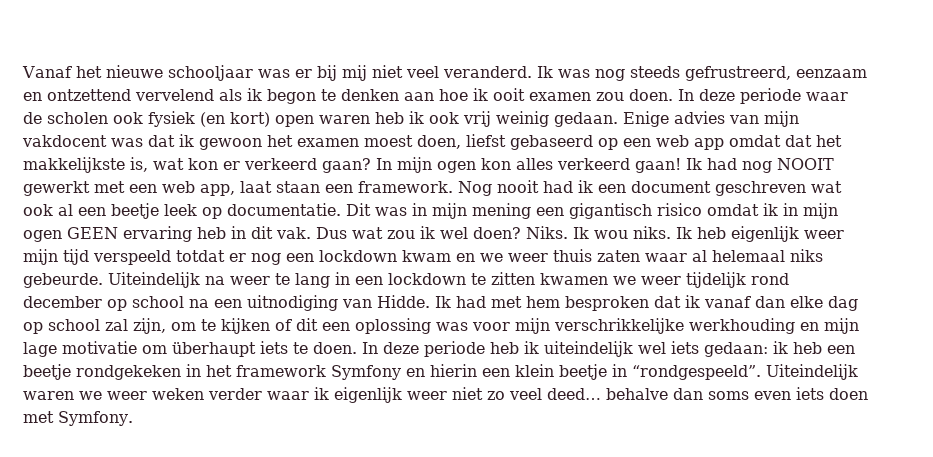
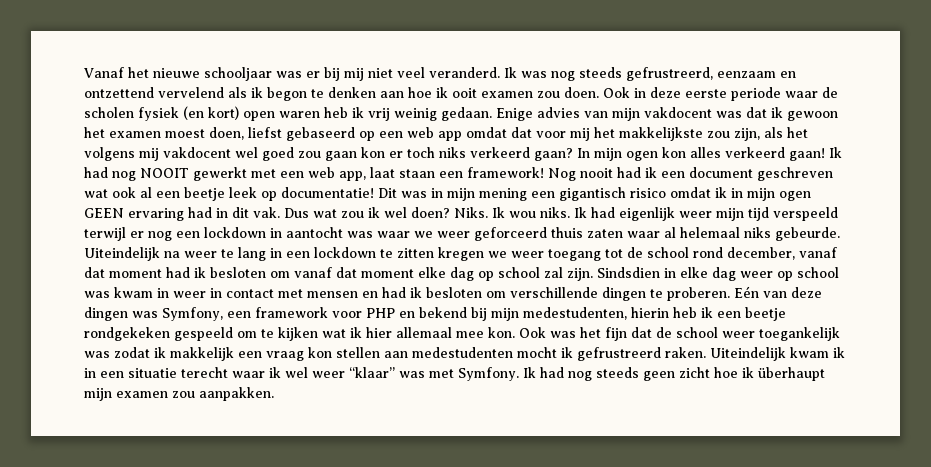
[678,89,735,101] In deze -> [603,87,727,98] Ook in deze eerste
[113,112,143,124] ook -> (134, 112) none
[429,112,459,124] ook -> (364, 112) none
[816,135,842,147] [23,157,240,173] het makkelijkste is, wat kon er -> [536,127,808,141] [84,147,466,161] voor mij het makkelijkste zou zijn, als het volgens mij vakdocent wel goed zou gaan kon er toch niks
[358,181,453,193] framework. -> [467,167,544,178] framework!
[227,203,341,216] documentatie. -> [281,187,374,198] documentatie!
[197,227,226,239] heb -> [188,207,212,218] had
[697,227,726,239] heb -> [591,207,615,218] had
[176,250,225,262] totdat -> [84,227,126,241] terwijl
[402,250,548,262] kwam en we weer -> [270,227,547,241] in aantocht was waar we weer geforceerd
[540,272,789,288] [23,295,785,311] kwamen we weer tijdelijk rond december op school na een uitnodiging van Hidde. Ik had met hem besproken dat ik vanaf dan -> [438,247,837,261] [84,267,414,278] kregen we weer toegang tot de school rond december, vanaf dat moment had ik besloten om vanaf dat moment
[133,318,859,334] [23,341,855,357] [23,364,858,380] [23,387,868,403] [23,411,133,426] zijn, om te kijken of dit een oplossing was voor mijn verschrikkelijke werkhouding en mijn lage motivatie om überhaupt iets te doen. In deze periode heb ik uiteindelijk wel iets gedaan: ik heb een beetje rondgekeken in het framework Symfony en hierin een klein beetje in “rondgespeeld”. Uiteindelijk waren we weer weken verder waar ik eigenlijk weer niet zo veel deed… behalve dan soms even iets doen met Symfony. -> [567,267,839,281] [84,286,822,301] [84,307,786,321] [84,327,840,341] [84,347,845,361] [84,367,825,381] [84,387,274,401] zijn. Sindsdien in elke dag weer op school was kwam in weer in contact met mensen en had ik besloten om verschillende dingen te proberen. Eén van deze dingen was Symfony, een framework voor PHP en bekend bij mijn medestudenten, hierin heb ik een beetje rondgekeken gespeeld om te kijken wat ik hier allemaal mee kon. Ook was het fijn dat de school weer toegankelijk was zodat ik makkelijk een vraag kon stellen aan medestudenten mocht ik gefrustreerd raken. Uiteindelijk kwam ik in een situatie terecht waar ik wel weer “klaar” was met Symfony. Ik had nog steeds geen zicht hoe ik überhaupt mijn examen zou aanpakken.

